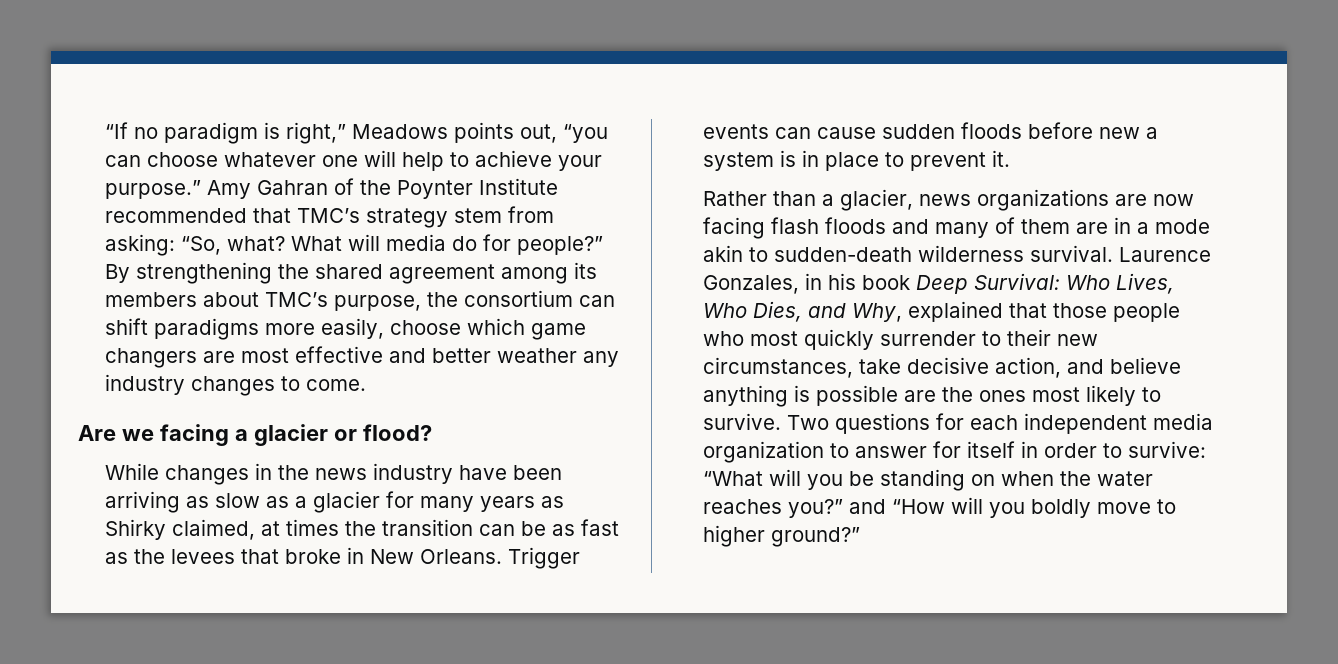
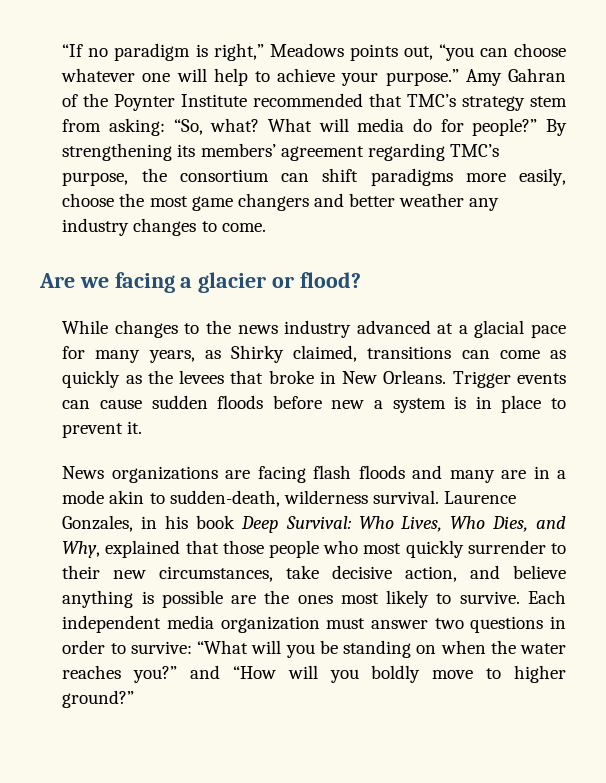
[278,262,598,284] [105,292,260,307] the shared agreement among its members about -> [177,143,445,161] its members’ agreement regarding
[467,318,587,340] [105,346,384,368] which game changers are most effective -> [119,193,309,211] the most game changers
[255,463,273,480] in -> [184,323,200,334] to
[459,465,563,480] [105,491,381,513] have been arriving as slow as a glacier -> [356,320,566,338] advanced at a glacial pace
[480,496,536,512] years -> [148,350,195,363] years,
[261,519,620,536] at times the transition can be as fast -> [367,346,567,359] [62,370,121,388] transitions can come as quickly
[703,189,972,211] Rather than a glacier, news -> [62,466,105,479] News
[1153,194,1195,206] now -> (251, 474) none
[995,217,1071,234] of them -> (495, 476) none
[774,247,913,262] sudden-death -> [169,490,280,507] sudden-death,
[787,413,1214,434] [703,441,1016,463] Two questions for each independent media organization to answer for itself -> [527,590,566,604] [62,615,544,633] Each independent media organization must answer two questions

